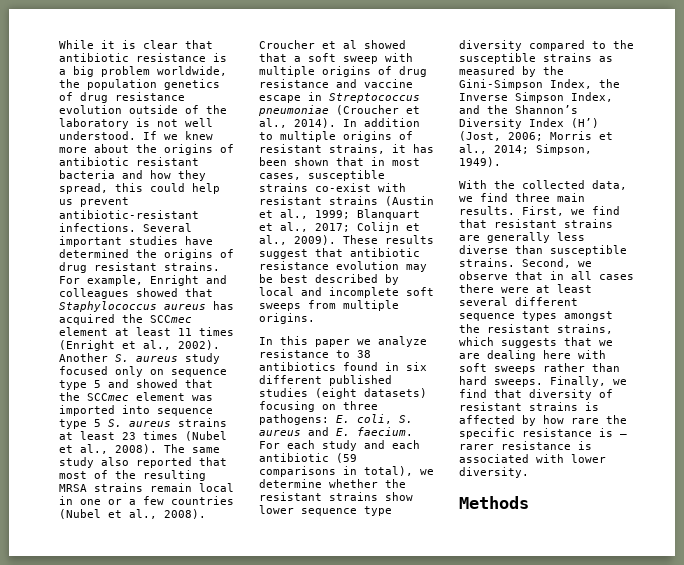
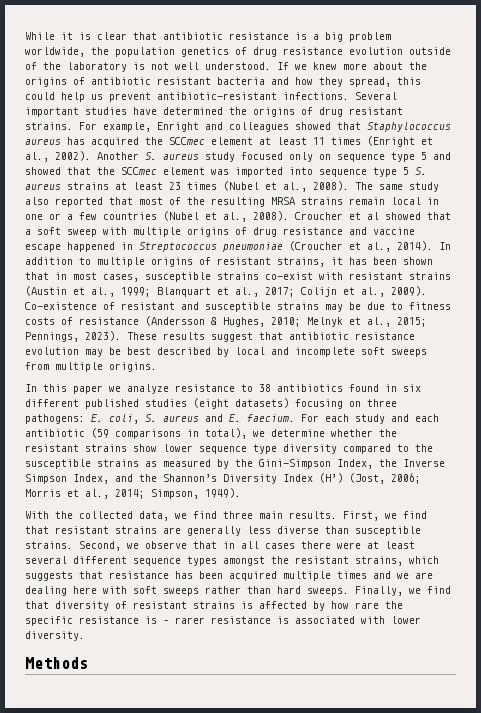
(301, 99) none -> [67,242,115,252] happened
(336, 240) none -> [25,302,451,312] [25,316,427,327] [25,331,121,342] Co-existence of resistant and susceptible strains may be due to fitness costs of resistance (Andersson & Hughes, 2010; Melnyk et al., 2015; Pennings, 2023).
(592, 341) none -> [109,571,391,581] resistance has been acquired multiple times and

